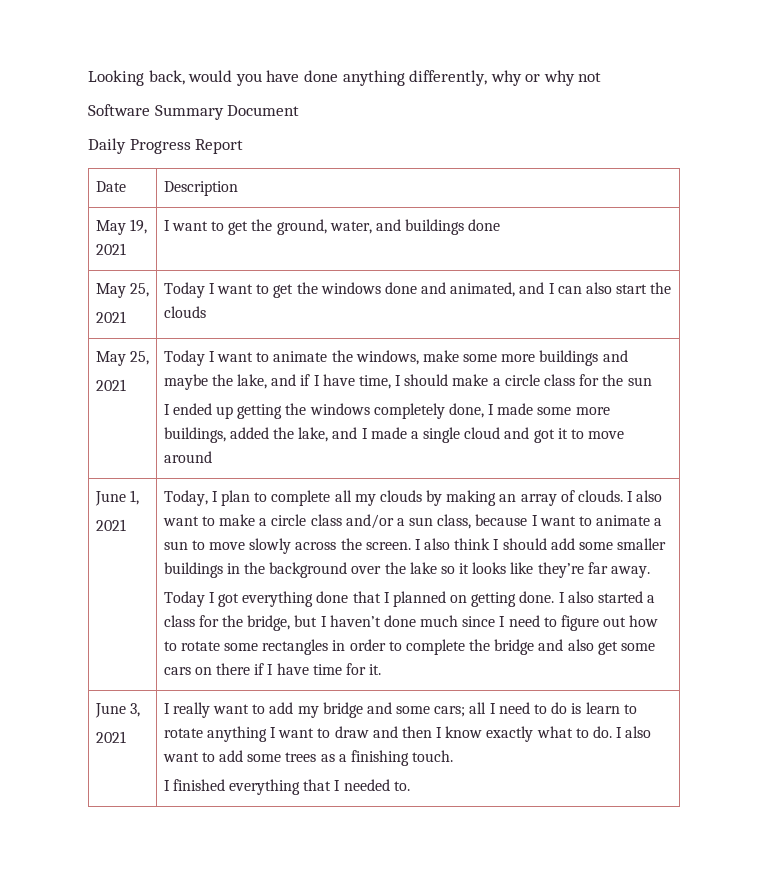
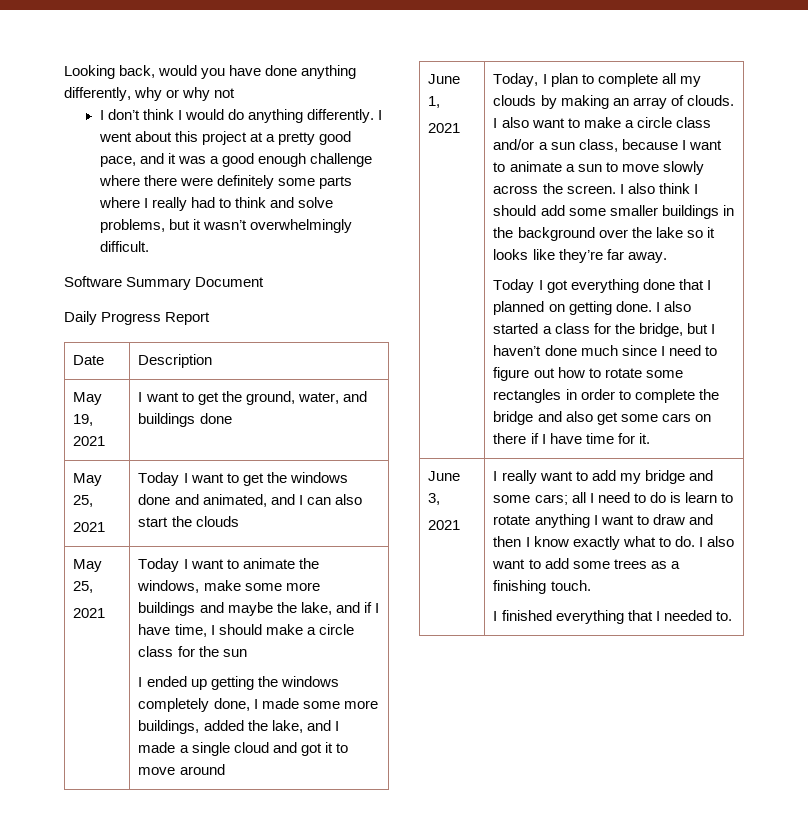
(602, 77) none -> [99,109,382,123] [98,131,351,145] [99,153,372,167] [98,175,352,189] [98,197,333,211] [99,219,352,233] [99,241,149,252] // I don’t think I would do anything differently. I went about this project at a pretty good pace, and it was a good enough challenge where there were definitely some parts where I really had to think and solve problems, but it wasn’t overwhelmingly difficult.

